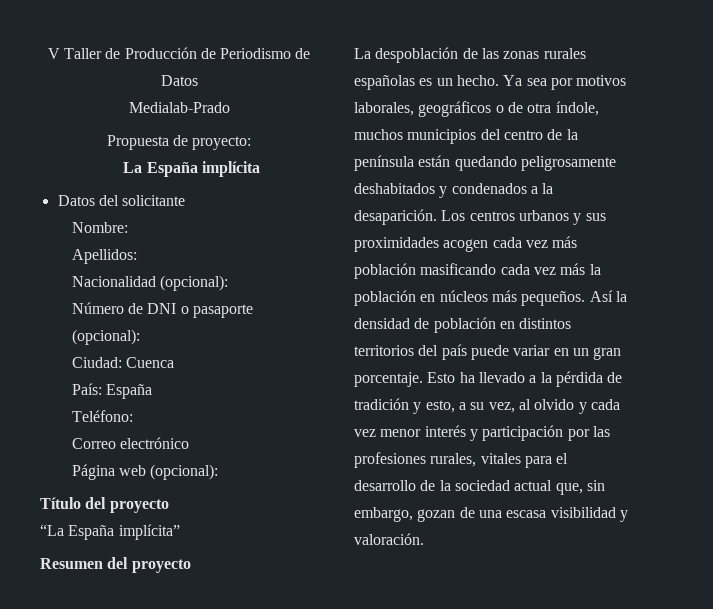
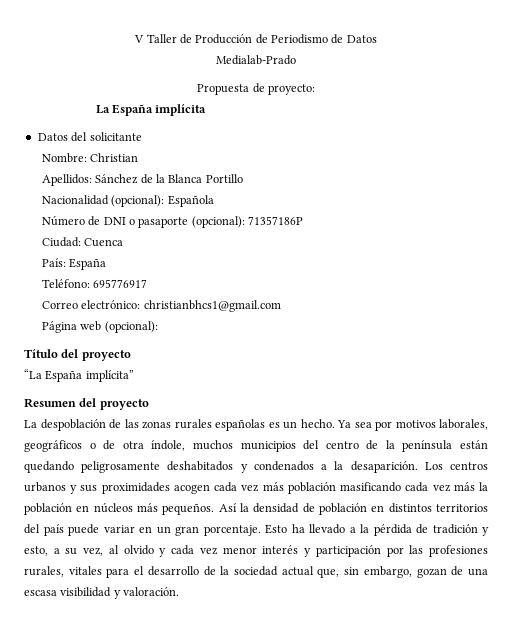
(128, 227) none -> [90,153,139,162] Christian
(137, 256) none -> [95,174,243,184] Sánchez de la Blanca Portillo
(229, 283) none -> [167,195,214,207] Española
(140, 337) none -> [248,216,304,225] 71357186P
(133, 416) none -> [93,279,148,288] 695776917
[120,437,190,449] electrónico -> [81,300,281,312] electrónico: christianbhcs1@gmail.com

